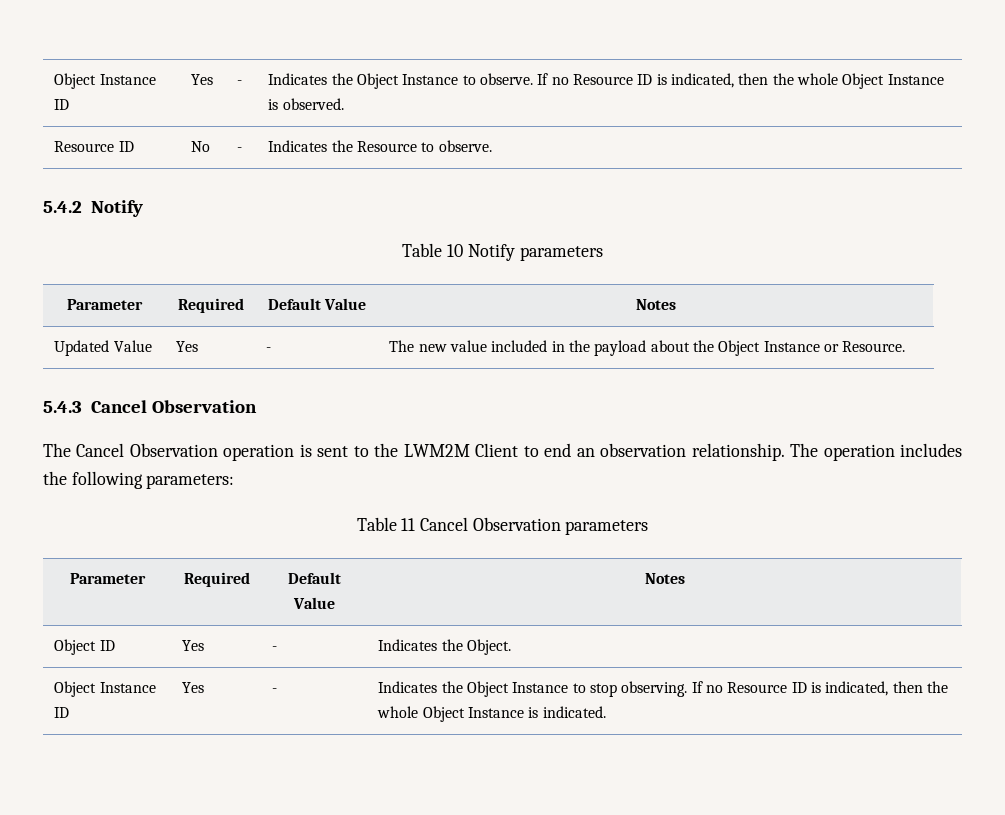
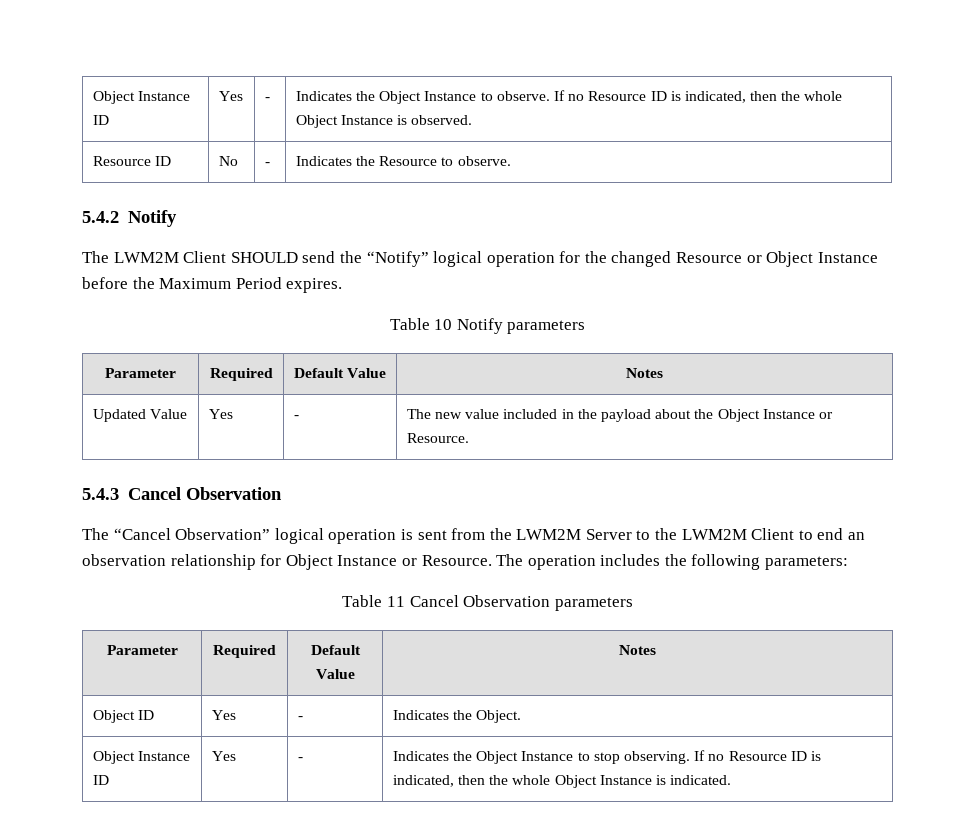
(143, 208) none -> [82,251,878,267] [82,277,343,293] // The LWM2M Client SHOULD send the “Notify” logical operation for the changed Resource or Object Instance before the Maximum Period expires.
[76,443,349,461] Cancel Observation operation is sent -> [113,528,632,544] “Cancel Observation” logical operation is sent from the LWM2M Server
[691,443,785,461] relationship. -> [170,554,492,570] relationship for Object Instance or Resource.

